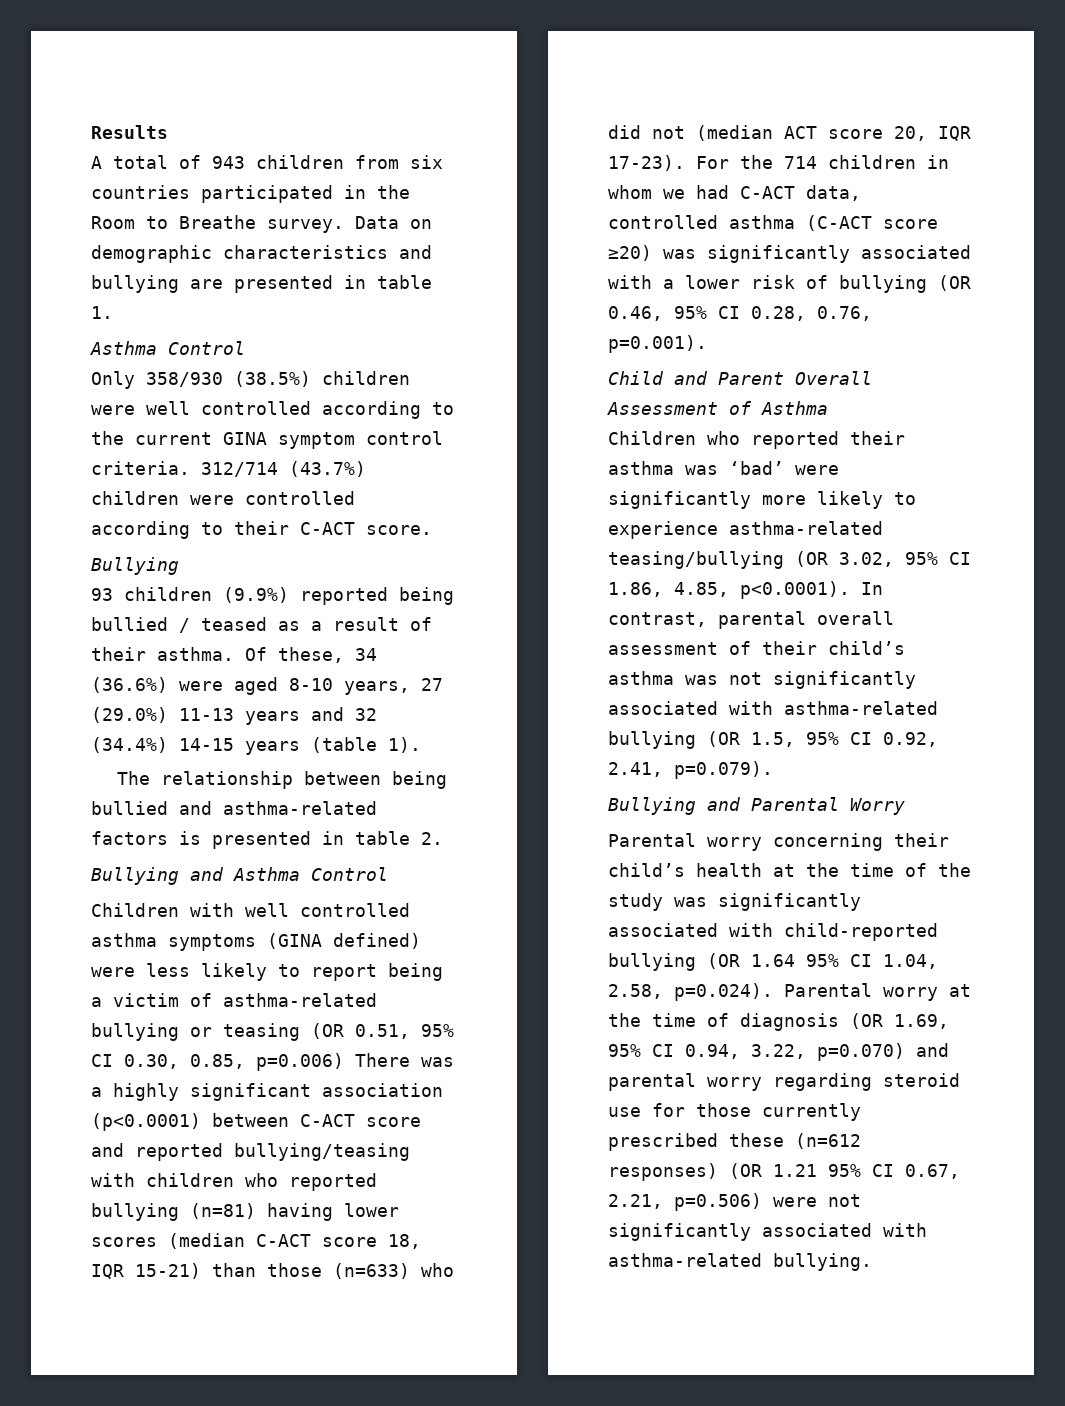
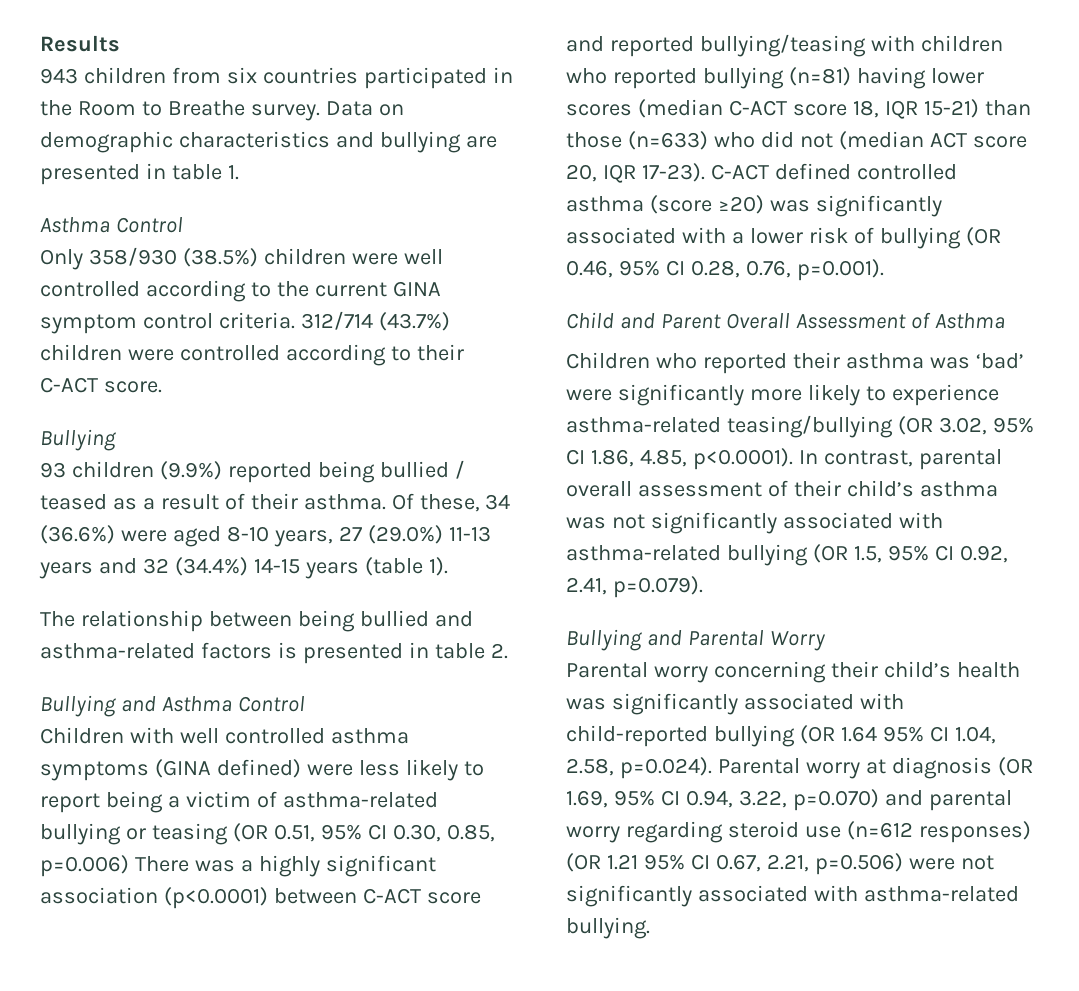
[91,155,201,169] A total of -> (120, 43) none
[696,155,949,169] [608,185,861,201] [608,215,938,231] For the 714 children in whom we had C-ACT data, controlled asthma (C-ACT score -> [710,163,957,180] [566,195,712,214] C-ACT defined controlled asthma (score
[773,863,971,877] [608,893,663,911] at the time of the study -> (1020, 670) none
[608,1013,729,1027] the time of -> (886, 766) none
[652,1103,861,1121] [608,1133,784,1151] for those currently prescribed these -> (841, 832) none

